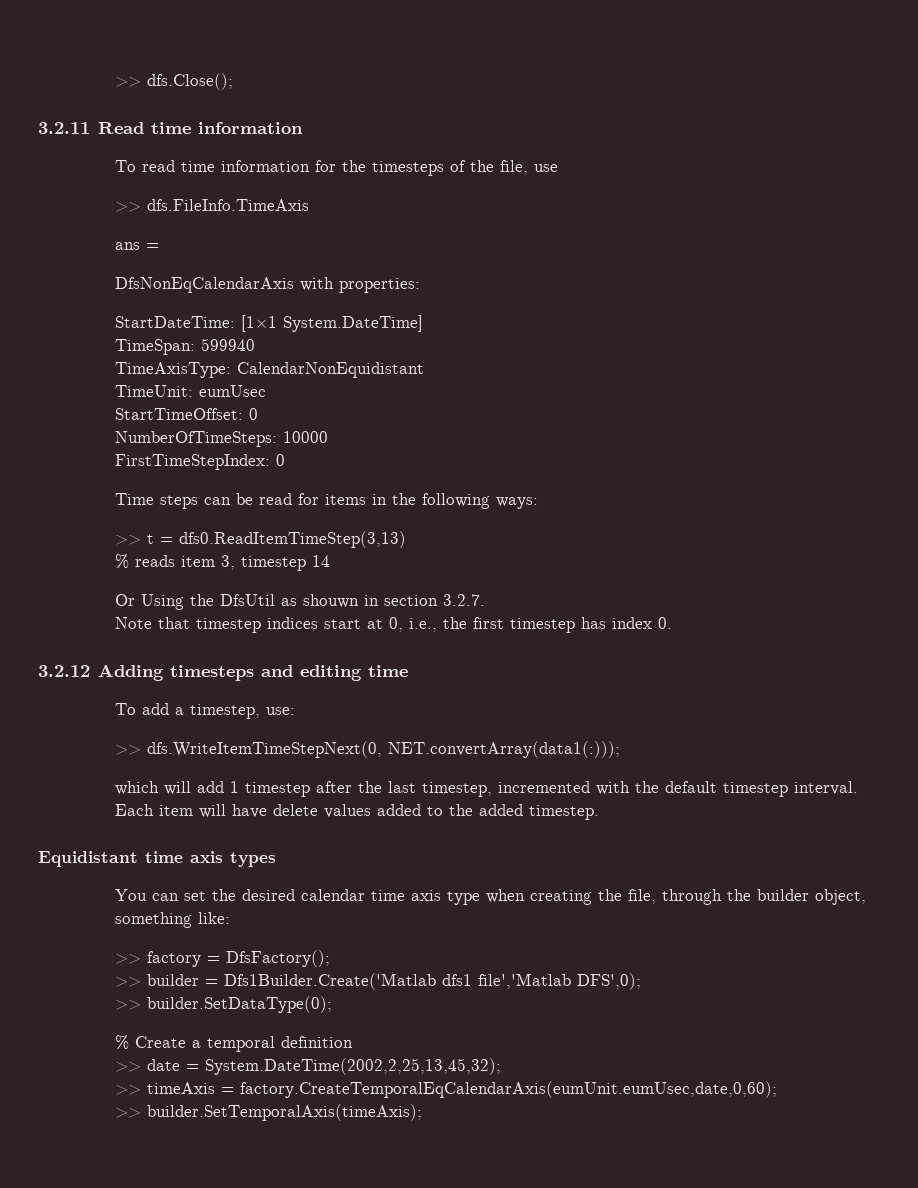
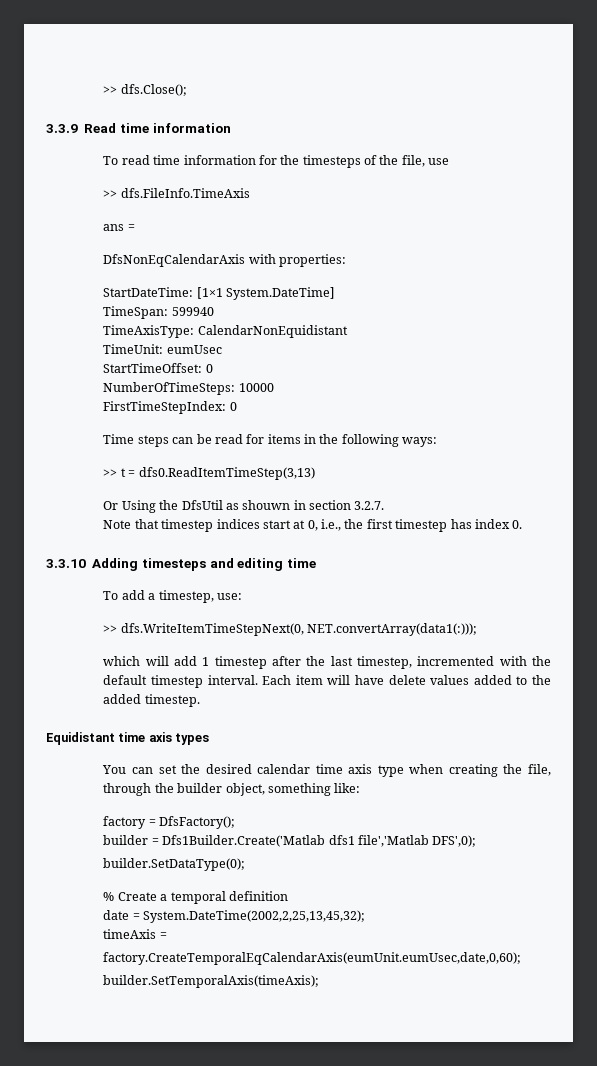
[38,122,90,134] 3.2.11 -> [46,124,78,133] 3.3.9
[114,554,330,571] // % reads item 3, timestep 14 -> (315, 473) none
[38,665,90,677] 3.2.12 -> [46,559,86,568] 3.3.10
[114,954,141,964] >> -> (361, 788) none
[114,977,141,987] >> -> (236, 822) none
[114,1000,141,1010] >> -> (477, 841) none
[114,1062,141,1072] >> -> (288, 896) none
[114,1085,141,1095] >> -> (366, 916) none
(234, 1090) none -> (167, 935) //
[114,1108,141,1118] >> -> (522, 958) none

